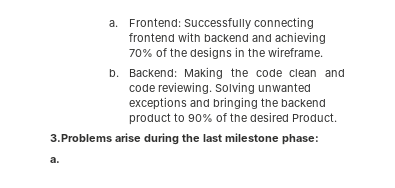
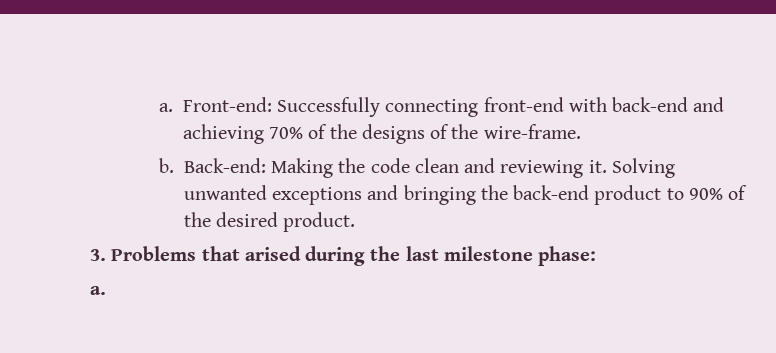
[109,18,181,27] a. Frontend: -> [159,97,272,112] a. Front-end:
[128,32,249,42] frontend with backend -> [483,97,689,112] front-end with back-end
[234,47,323,57] in the wireframe. -> [430,124,581,139] of the wire-frame.
[128,69,177,77] Backend: -> [183,158,266,173] Back-end:
[128,82,212,94] code reviewing. -> [500,160,607,178] reviewing it.
[280,99,326,107] backend -> [513,185,590,200] back-end
[291,113,337,122] [50,133,141,142] Product. // 3.Problems arise -> [283,212,356,232] [90,246,301,261] product. // 3. Problems that arised

